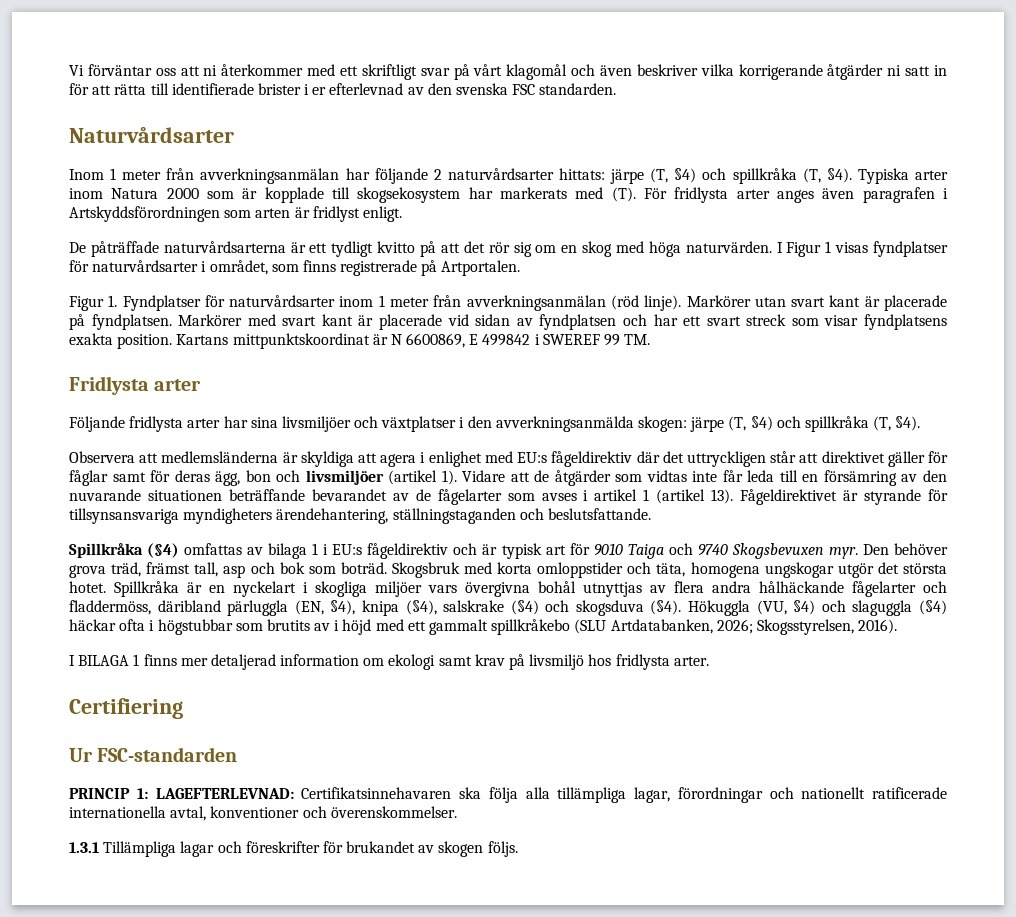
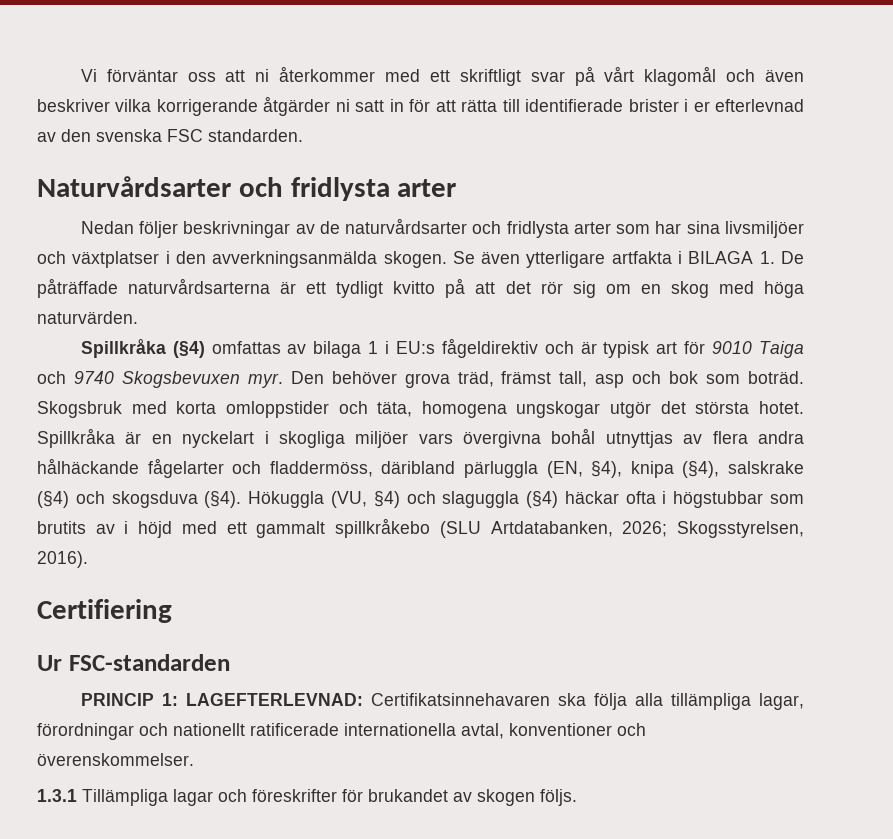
[69,168,948,184] [69,187,949,203] [69,206,402,222] // Inom 1 meter från avverkningsanmälan har följande 2 naturvårdsarter hittats: järpe (T, §4) och spillkråka (T, §4). Typiska arter inom Natura 2000 som är kopplade till skogsekosystem har markerats med (T). För fridlysta arter anges även paragrafen i Artskyddsförordningen som arten är fridlyst enligt. // -> [238,177,457,201] [80,218,805,238] [37,251,775,268] och fridlysta arter // Nedan följer beskrivningar av de naturvårdsarter och fridlysta arter som har sina livsmiljöer och växtplatser i den avverkningsanmälda skogen. Se även ytterligare artfakta i BILAGA 1.
[776,241,949,257] [69,260,521,276] [69,295,947,311] [69,314,947,330] [69,333,651,349] [69,376,202,395] [69,416,921,432] [69,451,949,467] [69,470,947,486] [69,489,949,505] [69,508,651,524] I Figur 1 visas fyndplatser för naturvårdsarter i området, som finns registrerade på Artportalen. // Figur 1. Fyndplatser för naturvårdsarter inom 1 meter från avverkningsanmälan (röd linje). Markörer utan svart kant är placerade på fyndplatsen. Markörer med svart kant är placerade vid sidan av fyndplatsen och har ett svart streck som visar fyndplatsens exakta position. Kartans mittpunktskoordinat är N 6600869, E 499842 i SWEREF 99 TM. // Fridlysta arter // Följande fridlysta arter har sina livsmiljöer och växtplatser i den avverkningsanmälda skogen: järpe (T, §4) och spillkråka (T, §4). // Observera att medlemsländerna är skyldiga att agera i enlighet med EU:s fågeldirektiv där det uttryckligen står att direktivet gäller för fåglar samt för deras ägg, bon och livsmiljöer (artikel 1). Vidare att de åtgärder som vidtas inte får leda till en försämring av den nuvarande situationen beträffande bevarandet av de fågelarter som avses i artikel 1 (artikel 13). Fågeldirektivet är styrande för tillsynsansvariga myndigheters ärendehantering, ställningstaganden och beslutsfattande. -> (138, 317) none
[69,654,709,670] // I BILAGA 1 finns mer detaljerad information om ekologi samt krav på livsmiljö hos fridlysta arter. -> (88, 559) none

